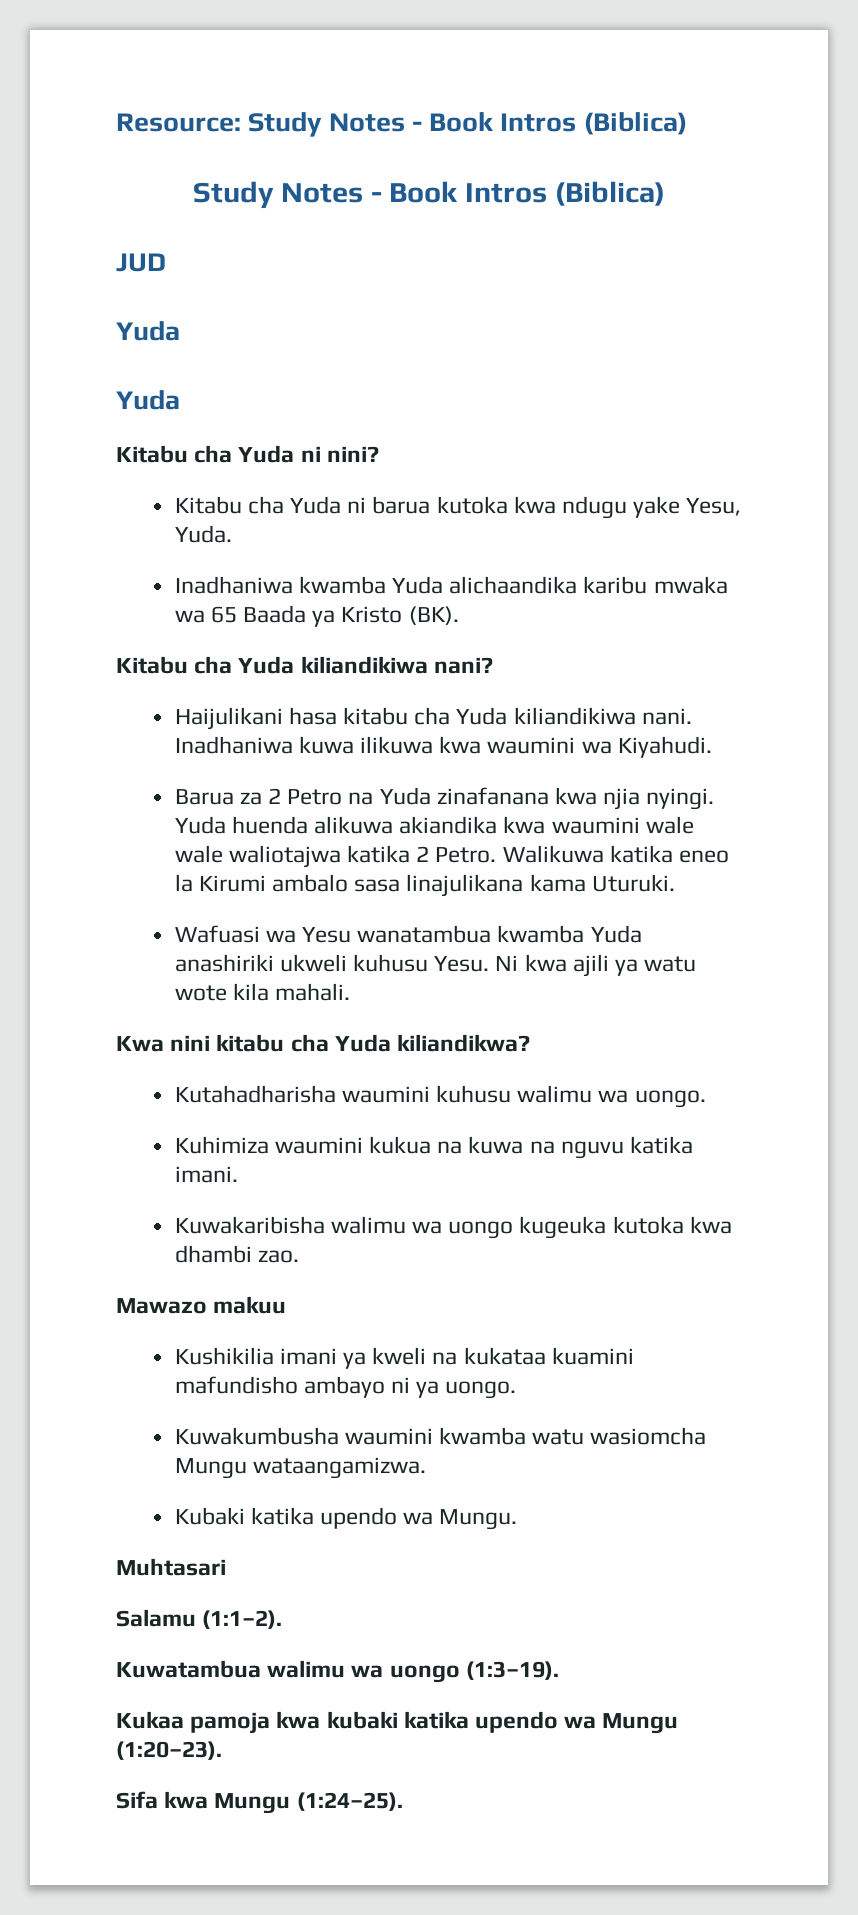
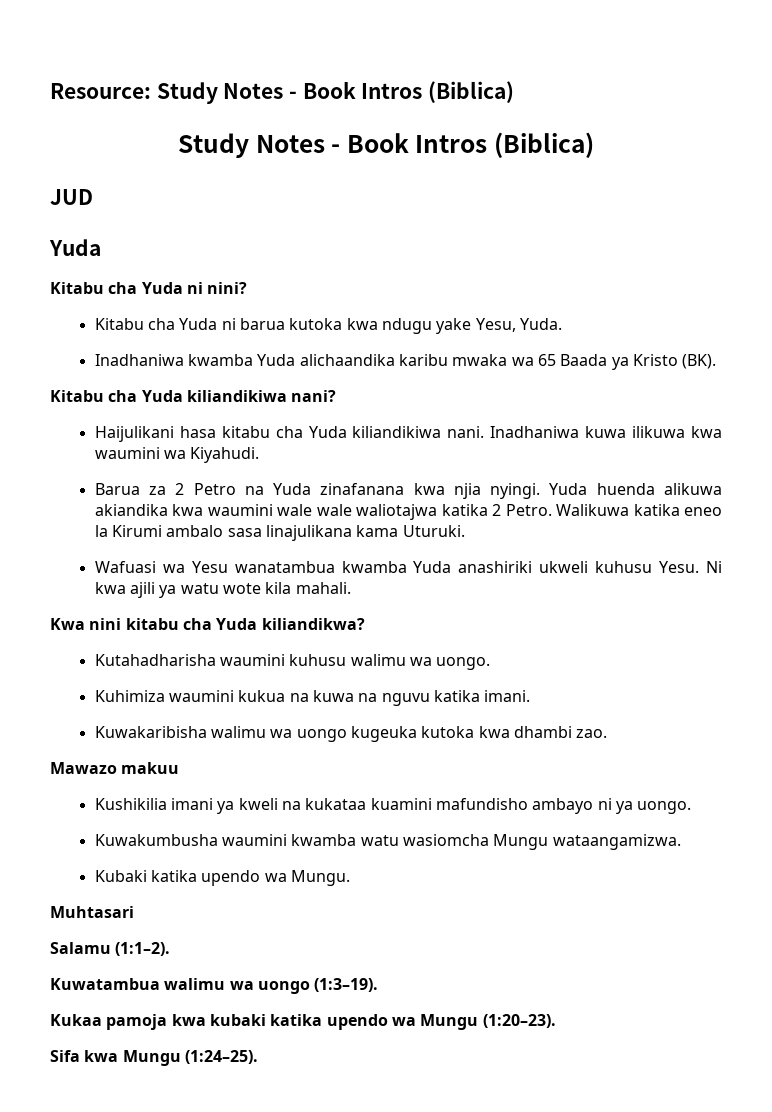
[116,390,180,410] // Yuda -> (101, 247) none

